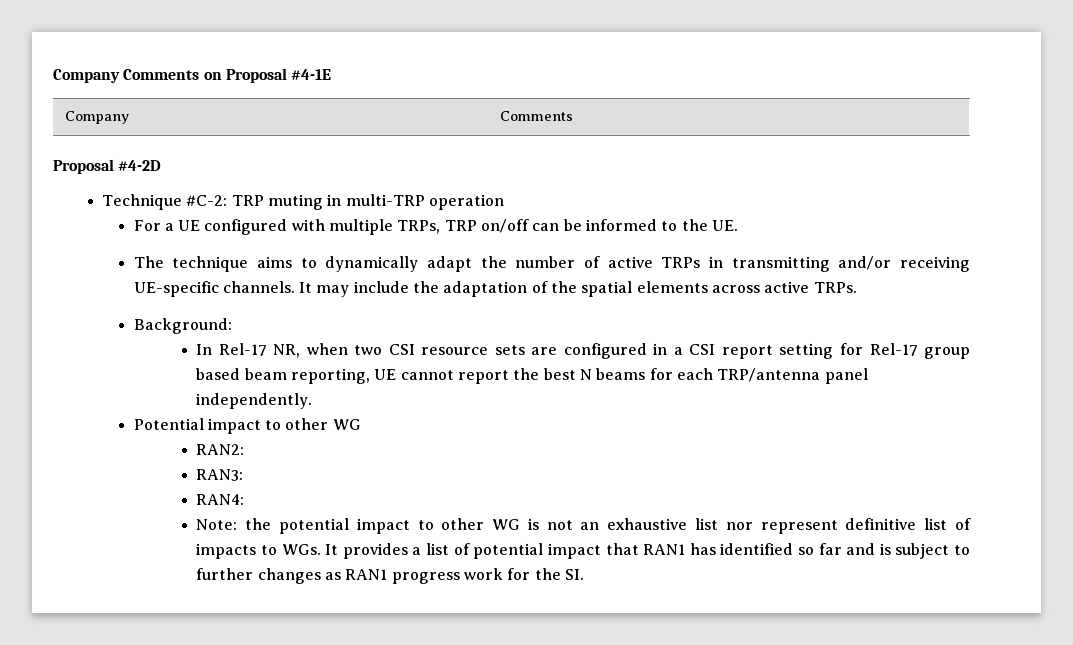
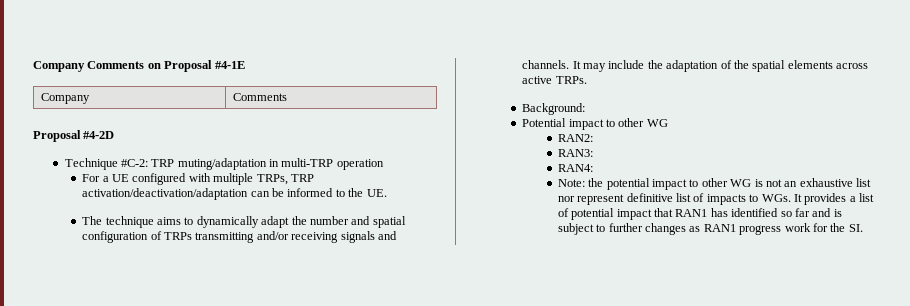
[267,194,323,210] muting -> [177,158,267,170] muting/adaptation
[481,219,530,233] on/off -> [82,188,249,200] activation/deactivation/adaptation
[583,256,723,268] of active TRPs in -> [351,216,406,228] [82,231,193,243] and spatial configuration of TRPs
[133,281,219,297] UE-specific -> [340,231,397,243] signals and
[196,343,971,359] [196,368,868,384] [196,393,313,409] // In Rel-17 NR, when two CSI resource sets are configured in a CSI report setting for Rel-17 group based beam reporting, UE cannot report the best N beams for each TRP/antenna panel independently. -> (586, 109) none

